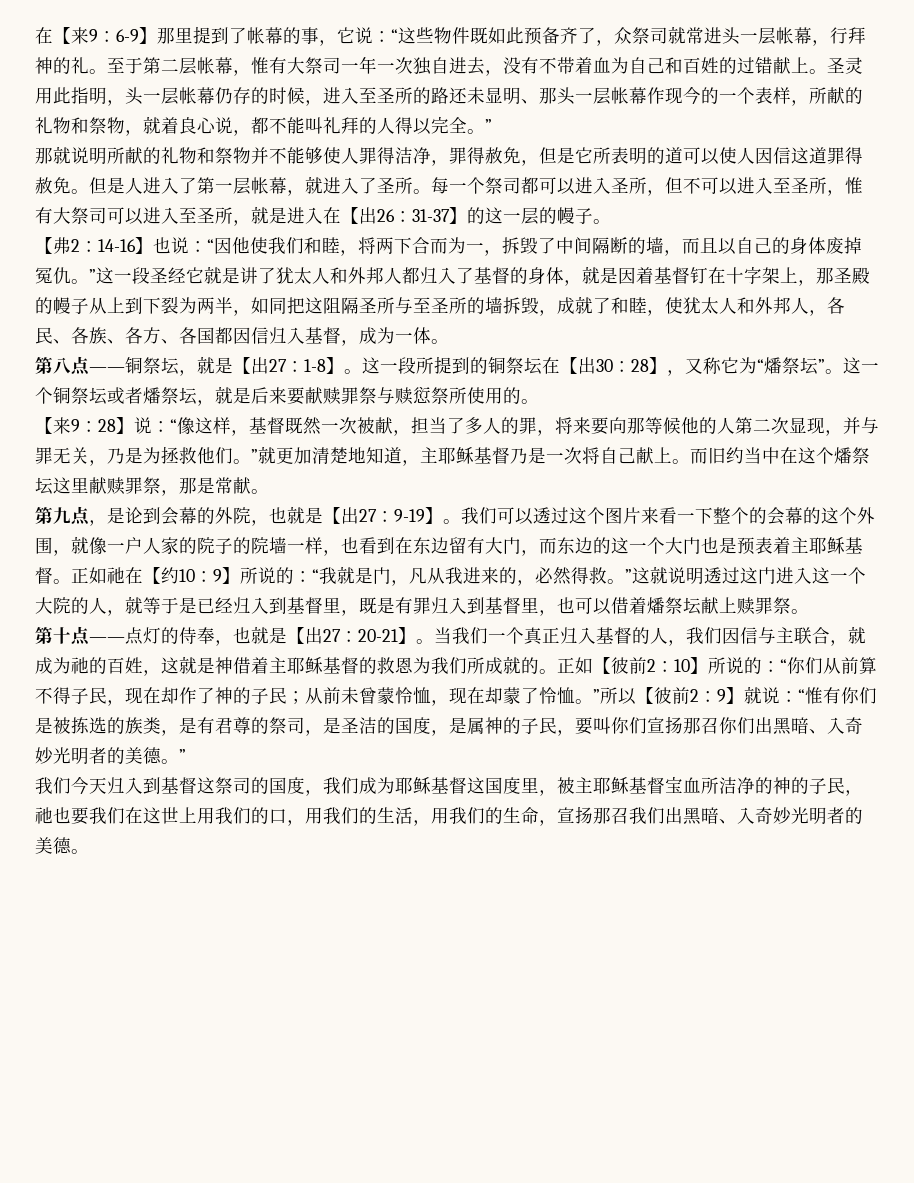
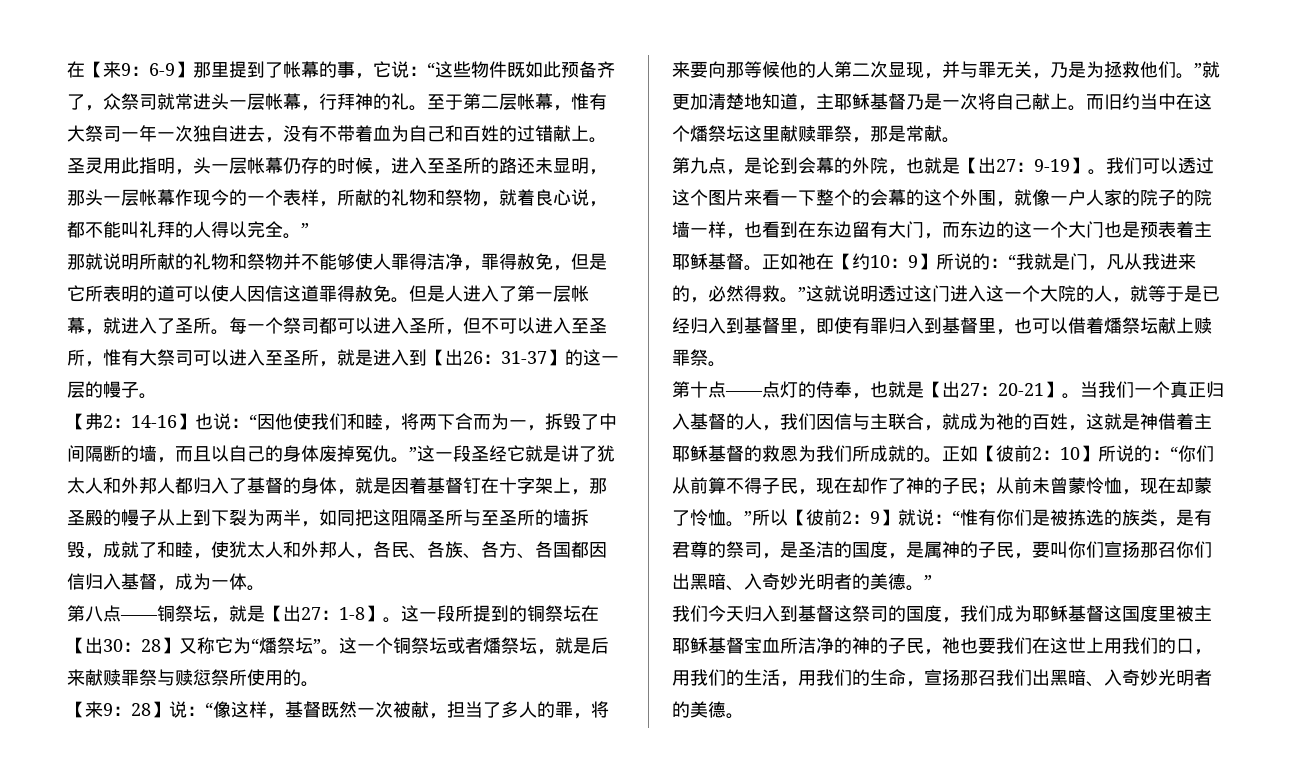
[521,99,539,104] 、 -> [589,169,607,175] ，
[323,207,341,224] 在 -> [409,349,427,366] 到
[667,370,685,376] ， -> (179, 645) none
[287,387,305,405] 要 -> (85, 677) none
[359,597,395,614] 既是 -> [816,317,852,334] 即使
[539,790,557,796] ， -> (1176, 613) none

